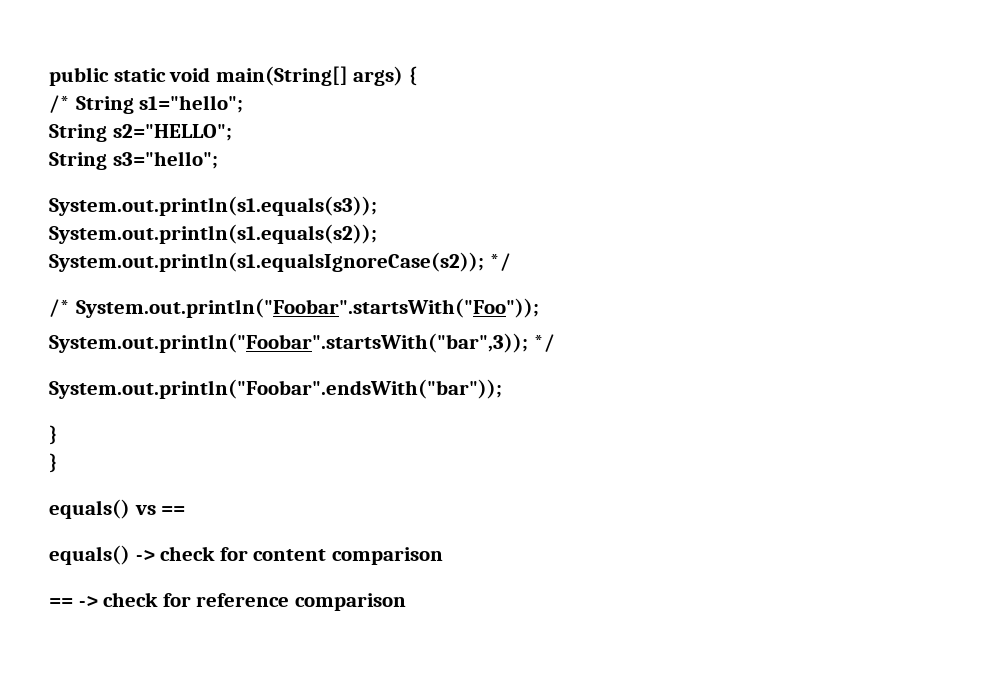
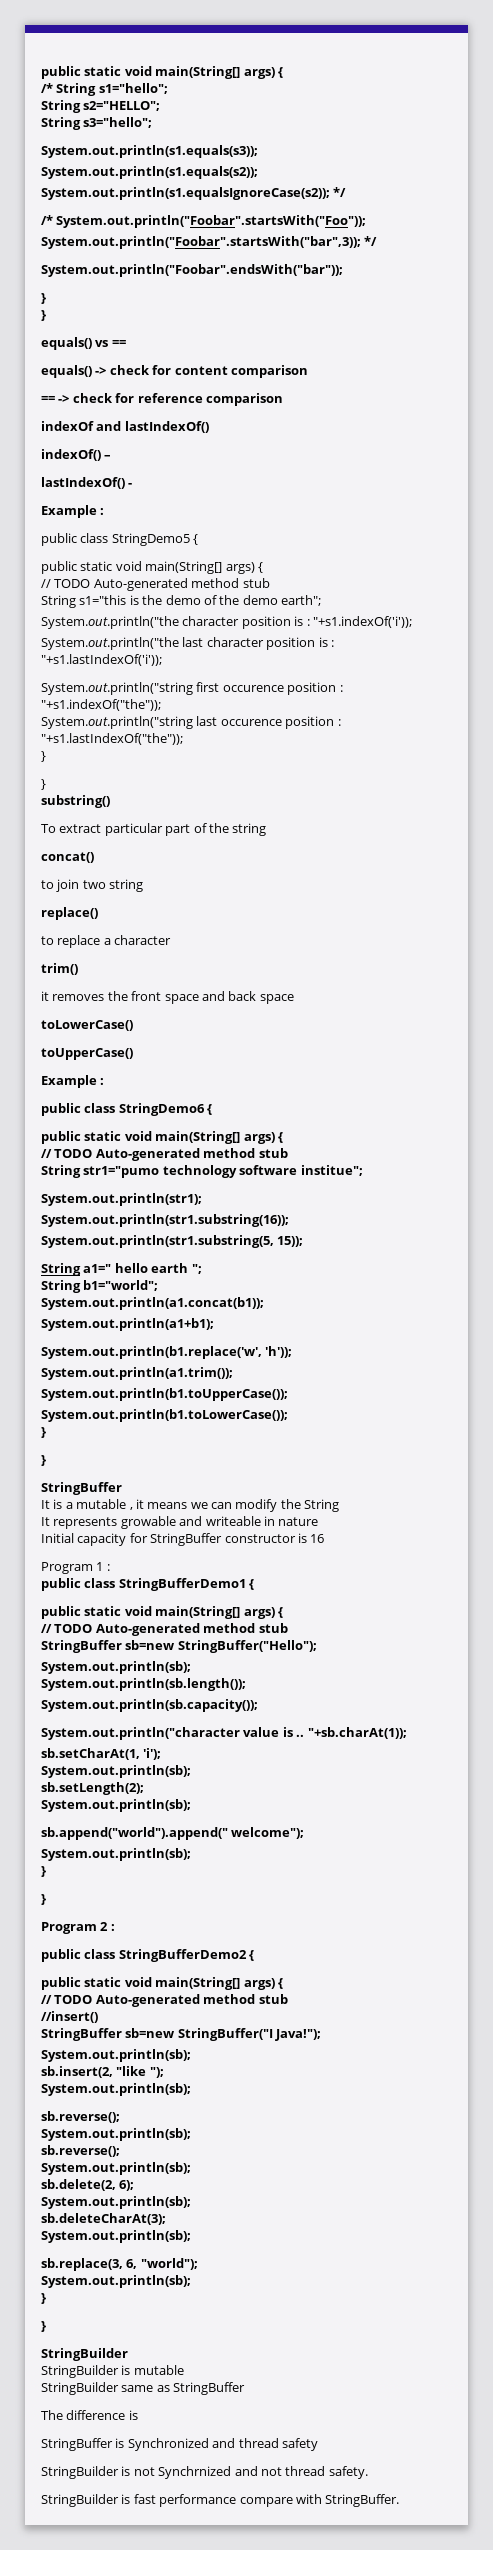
(406, 602) none -> [41,421,209,433] [41,449,112,461] [41,477,133,489] [41,505,105,518] [41,533,199,546] [41,561,263,574] [41,578,270,591] [41,595,321,608] [41,616,412,629] [41,637,334,650] [41,654,162,666] [41,682,343,695] [41,699,161,711] [41,716,341,729] [41,733,183,745] [41,751,46,762] [41,779,46,790] [41,795,110,808] [41,823,267,836] [41,852,94,863] [41,879,144,892] [41,907,98,920] [41,935,172,948] [41,963,78,975] [41,991,294,1004] [41,1020,133,1031] [41,1048,133,1060] [41,1075,105,1088] [41,1103,213,1116] [41,1131,283,1144] [41,1148,288,1161] [41,1165,363,1178] [41,1193,202,1206] [41,1214,289,1227] [41,1235,304,1248] [41,1263,202,1276] [41,1280,159,1293] [41,1297,264,1310] [41,1318,214,1331] [41,1346,293,1359] [41,1367,233,1380] [41,1388,288,1401] [41,1409,288,1422] [41,1427,46,1438] [41,1455,46,1466] [41,1482,122,1495] [41,1499,340,1512] [41,1516,319,1529] [41,1533,325,1546] [41,1562,110,1574] [41,1578,255,1591] [41,1606,283,1619] [41,1623,288,1636] [41,1640,317,1653] [41,1661,191,1674] [41,1678,246,1691] [41,1699,258,1712] [41,1727,407,1740] [41,1748,162,1760] [41,1765,191,1778] [41,1782,144,1795] [41,1799,191,1812] [41,1827,305,1840] [41,1848,191,1861] [41,1866,46,1877] [41,1894,46,1905] [41,1922,115,1934] [41,1949,255,1962] [41,1977,283,1990] [41,1994,288,2007] [41,2011,98,2023] [41,2028,322,2041] [41,2049,191,2062] [41,2066,164,2078] [41,2083,191,2096] [41,2111,120,2123] [41,2128,191,2141] [41,2145,120,2157] [41,2162,191,2175] [41,2179,135,2191] [41,2196,191,2209] [41,2213,166,2225] [41,2230,191,2243] [41,2258,198,2271] [41,2275,191,2288] [41,2293,46,2304] [41,2321,46,2332] [41,2348,128,2361] [41,2365,184,2378] [41,2382,246,2395] [41,2410,138,2420] [41,2438,318,2451] [41,2466,368,2479] [41,2494,400,2507] // indexOf and lastIndexOf() // indexOf() – // lastIndexOf() - // Example : // public class StringDemo5 { // public static void main(String[] args) { // // TODO Auto-generated method stub // String s1="this is the demo of the demo earth"; // System.out.println("the character position is : "+s1.indexOf('i')); // System.out.println("the last character position is : "+s1.lastIndexOf('i')); // System.out.println("string first occurence position : "+s1.indexOf("the")); // System.out.println("string last occurence position : "+s1.lastIndexOf("the")); // } // } // substring() // To extract particular part of the string // concat() // to join two string // replace() // to replace a character // trim() // it removes the front space and back space // toLowerCase() // toUpperCase() // Example : // public class StringDemo6 { // public static void main(String[] args) { // // TODO Auto-generated method stub // String str1="pumo technology software institue"; // System.out.println(str1); // System.out.println(str1.substring(16)); // System.out.println(str1.substring(5, 15)); // String a1=" hello earth "; // String b1="world"; // System.out.println(a1.concat(b1)); // System.out.println(a1+b1); // System.out.println(b1.replace('w', 'h')); // System.out.println(a1.trim()); // System.out.println(b1.toUpperCase()); // System.out.println(b1.toLowerCase()); // } // } // StringBuffer // It is a mutable , it means we can modify the String // It represents growable and writeable in nature // Initial capacity for StringBuffer constructor is 16 // Program 1 : // public class StringBufferDemo1 { // public static void main(String[] args) { // // TODO Auto-generated method stub // StringBuffer sb=new StringBuffer("Hello"); // System.out.println(sb); // System.out.println(sb.length()); // System.out.println(sb.capacity()); // System.out.println("character value is .. "+sb.charAt(1)); // sb.setCharAt(1, 'i'); // System.out.println(sb); // sb.setLength(2); // System.out.println(sb); // sb.append("world").append(" welcome"); // System.out.println(sb); // } // } // Program 2 : // public class StringBufferDemo2 { // public static void main(String[] args) { // // TODO Auto-generated method stub // //insert() // StringBuffer sb=new StringBuffer("I Java!"); // System.out.println(sb); // sb.insert(2, "like "); // System.out.println(sb); // sb.reverse(); // System.out.println(sb); // sb.reverse(); // System.out.println(sb); // sb.delete(2, 6); // System.out.println(sb); // sb.deleteCharAt(3); // System.out.println(sb); // sb.replace(3, 6, "world"); // System.out.println(sb); // } // } // StringBuilder // StringBuilder is mutable // StringBuilder same as StringBuffer // The difference is // StringBuffer is Synchronized and thread safety // StringBuilder is not Synchrnized and not thread safety. // StringBuilder is fast performance compare with StringBuffer.

